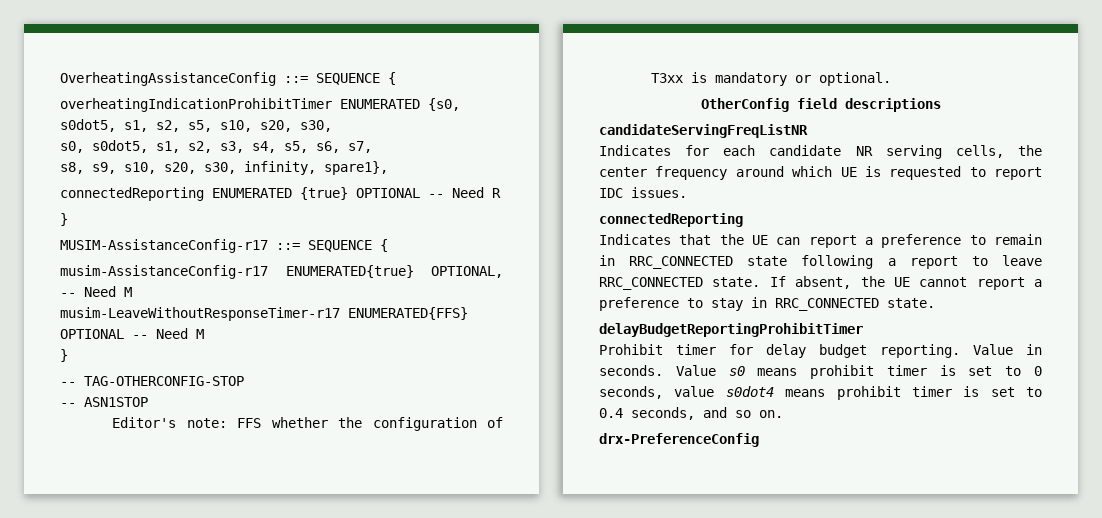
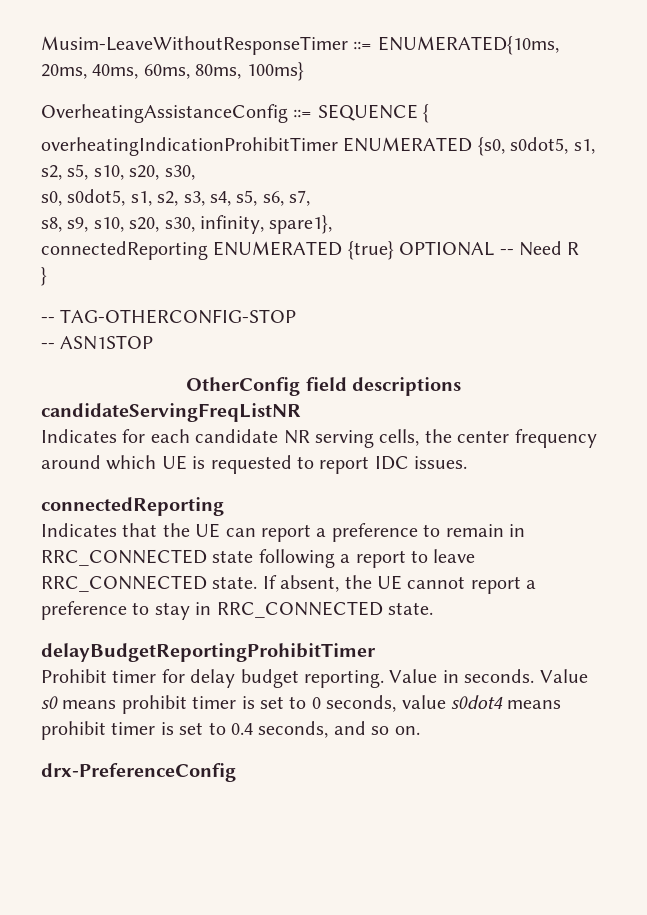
(60, 79) none -> [41,36,559,55] [41,62,304,81] Musim-LeaveWithoutResponseTimer ::= ENUMERATED{10ms, 20ms, 40ms, 60ms, 80ms, 100ms} //
[60,239,388,253] [60,265,503,279] [60,286,132,297] [60,307,468,321] [60,328,204,339] [60,349,68,362] [60,376,244,386] [60,397,148,407] [112,417,504,431] [651,72,892,86] MUSIM-AssistanceConfig-r17 ::= SEQUENCE { // musim-AssistanceConfig-r17 ENUMERATED{true} OPTIONAL, -- Need M // musim-LeaveWithoutResponseTimer-r17 ENUMERATED{FFS} OPTIONAL -- Need M // } // -- TAG-OTHERCONFIG-STOP // -- ASN1STOP // Editor's note: FFS whether the configuration of T3xx is mandatory or optional. -> [41,309,297,324] [41,335,154,350] -- TAG-OTHERCONFIG-STOP // -- ASN1STOP

